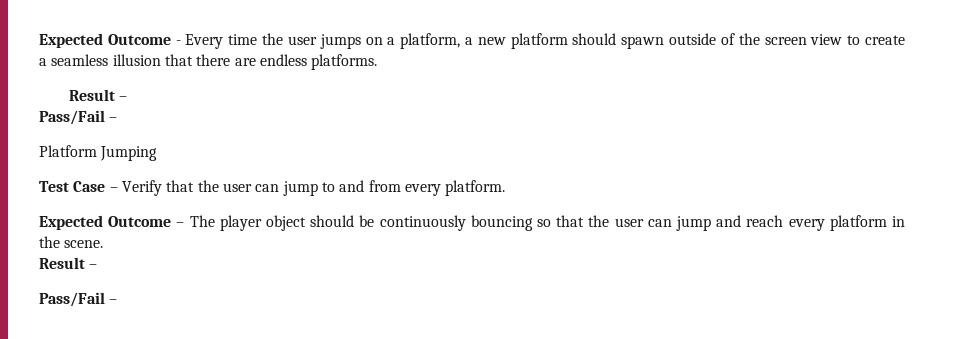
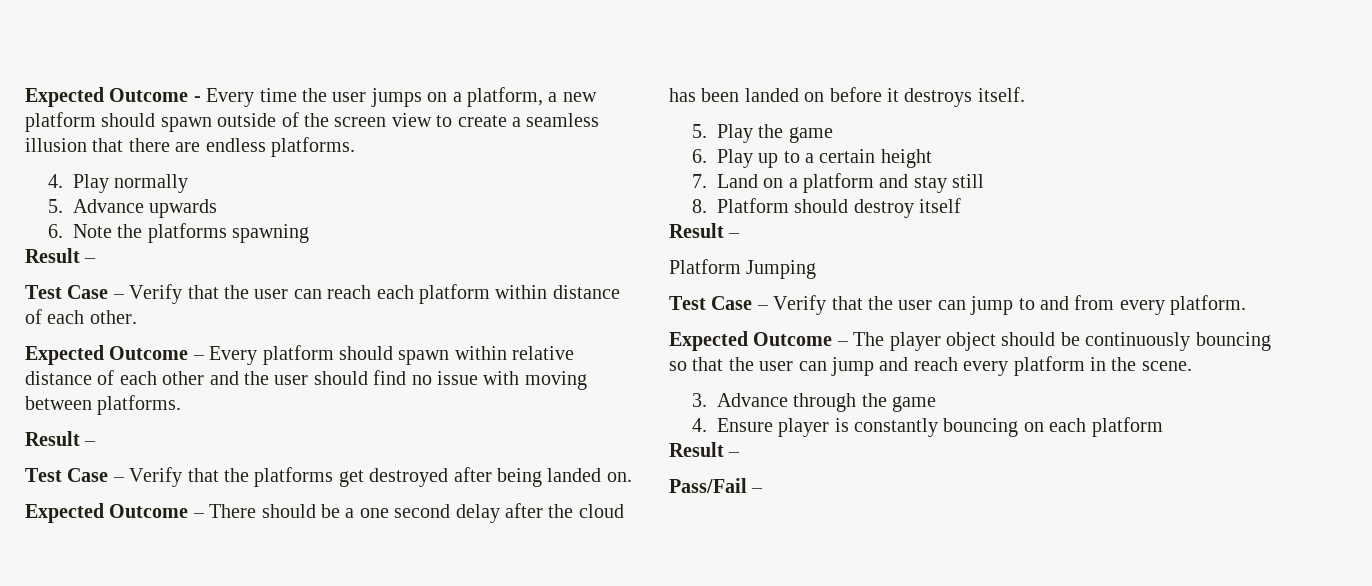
[68,89,127,101] [39,110,105,125] Result – // Pass/Fail -> [47,174,189,193] [47,199,218,218] [47,223,309,243] [25,248,97,263] [25,284,620,304] [25,309,137,324] [25,345,575,365] [25,370,587,390] [25,395,182,415] [25,431,97,446] [25,467,632,487] [25,503,624,523] [669,87,1025,107] [691,124,833,143] [691,149,932,168] [691,173,985,193] [691,198,961,218] [669,223,724,238] 4. Play normally // 5. Advance upwards // 6. Note the platforms spawning // Result – // Test Case – Verify that the user can reach each platform within distance of each other. // Expected Outcome – Every platform should spawn within relative distance of each other and the user should find no issue with moving between platforms. // Result – // Test Case – Verify that the platforms get destroyed after being landed on. // Expected Outcome – There should be a one second delay after the cloud has been landed on before it destroys itself. // 5. Play the game // 6. Play up to a certain height // 7. Land on a platform and stay still // 8. Platform should destroy itself // Result
(104, 244) none -> [691,393,936,412] [691,417,1163,437] // 3. Advance through the game // 4. Ensure player is constantly bouncing on each platform

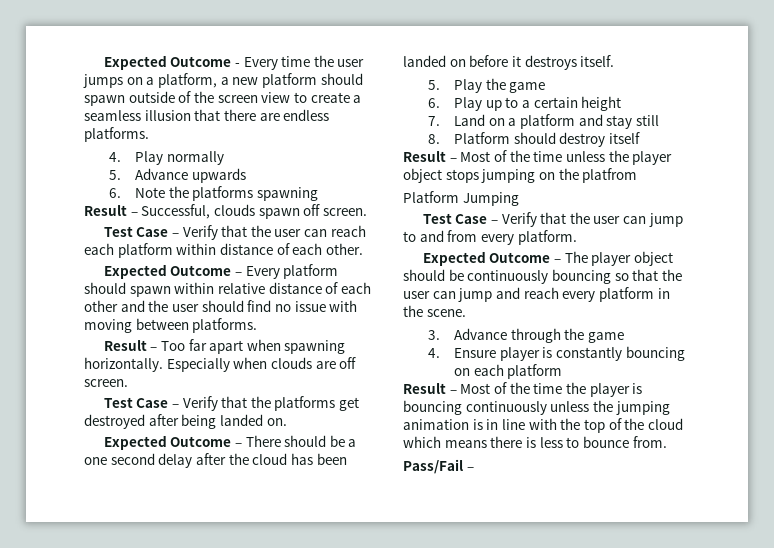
(97, 260) none -> [141,204,367,219] Successful, clouds spawn off screen.
(97, 443) none -> [160,339,346,354] [84,357,357,372] [84,379,128,387] Too far apart when spawning horizontally. Especially when clouds are off screen.
(741, 235) none -> [460,150,673,165] [403,168,638,183] Most of the time unless the player object stops jumping on the platfrom
(741, 454) none -> [460,382,643,397] [403,400,670,415] [403,418,683,433] [403,436,667,448] Most of the time the player is bouncing continuously unless the jumping animation is in line with the top of the cloud which means there is less to bounce from.

